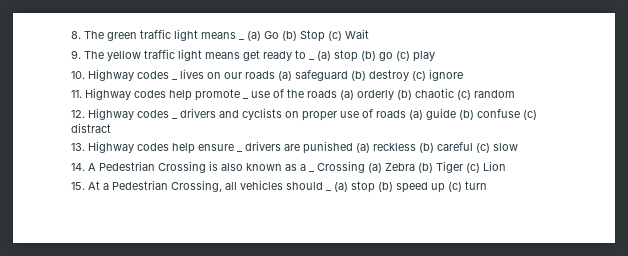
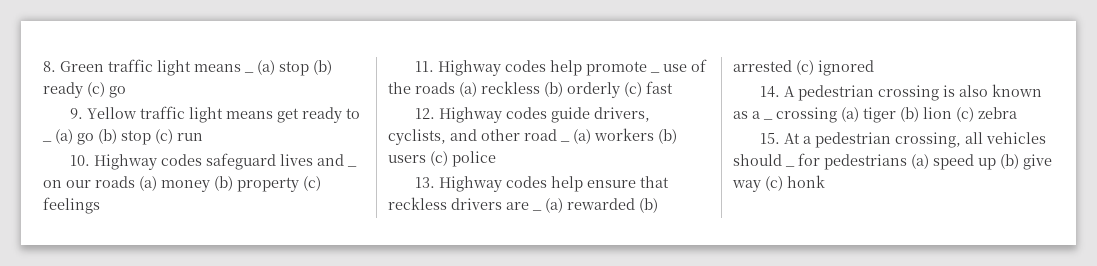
[84,31,137,41] The green -> [60,61,104,72] Green
[264,29,369,42] Go (b) Stop (c) Wait -> [279,60,332,76] [43,82,126,98] stop (b) ready (c) go
[84,51,141,61] The yellow -> [87,107,138,119] Yellow
[334,50,435,62] [71,69,169,81] [172,79,178,80] [180,69,463,81] stop (b) go (c) play // 10. Highway codes _ lives on our roads (a) safeguard (b) destroy (c) ignore -> [77,129,203,145] [70,153,345,170] [347,166,358,167] [43,176,321,192] [43,197,100,214] go (b) stop (c) run // 10. Highway codes safeguard lives and _ on our roads (a) money (b) property (c) feelings
[357,88,515,100] [71,108,169,120] [172,118,178,119] [180,108,537,121] [71,123,111,133] orderly (b) chaotic (c) random // 12. Highway codes _ drivers and cyclists on proper use of roads (a) guide (b) confuse (c) distract -> [481,81,673,98] [415,107,651,123] [388,129,557,145] [560,128,677,144] [388,151,496,167] reckless (b) orderly (c) fast // 12. Highway codes guide drivers, cyclists, and other road _ (a) workers (b) users (c) police
[237,151,243,152] [245,141,518,154] _ drivers are punished (a) reckless (b) careful (c) slow -> [640,176,670,188] [388,197,529,210] [532,198,658,213] [733,60,874,76] that reckless drivers are _ (a) rewarded (b) arrested (c) ignored
[99,161,206,173] Pedestrian Crossing -> [798,85,940,101] pedestrian crossing
[317,161,506,173] Crossing (a) Zebra (b) Tiger (c) Lion -> [776,107,1017,123] crossing (a) tiger (b) lion (c) zebra
[112,180,222,192] Pedestrian Crossing, -> [815,132,962,148] pedestrian crossing,
[334,181,487,193] (a) stop (b) speed up (c) turn -> [798,153,1052,170] [732,175,825,192] for pedestrians (a) speed up (b) give way (c) honk

